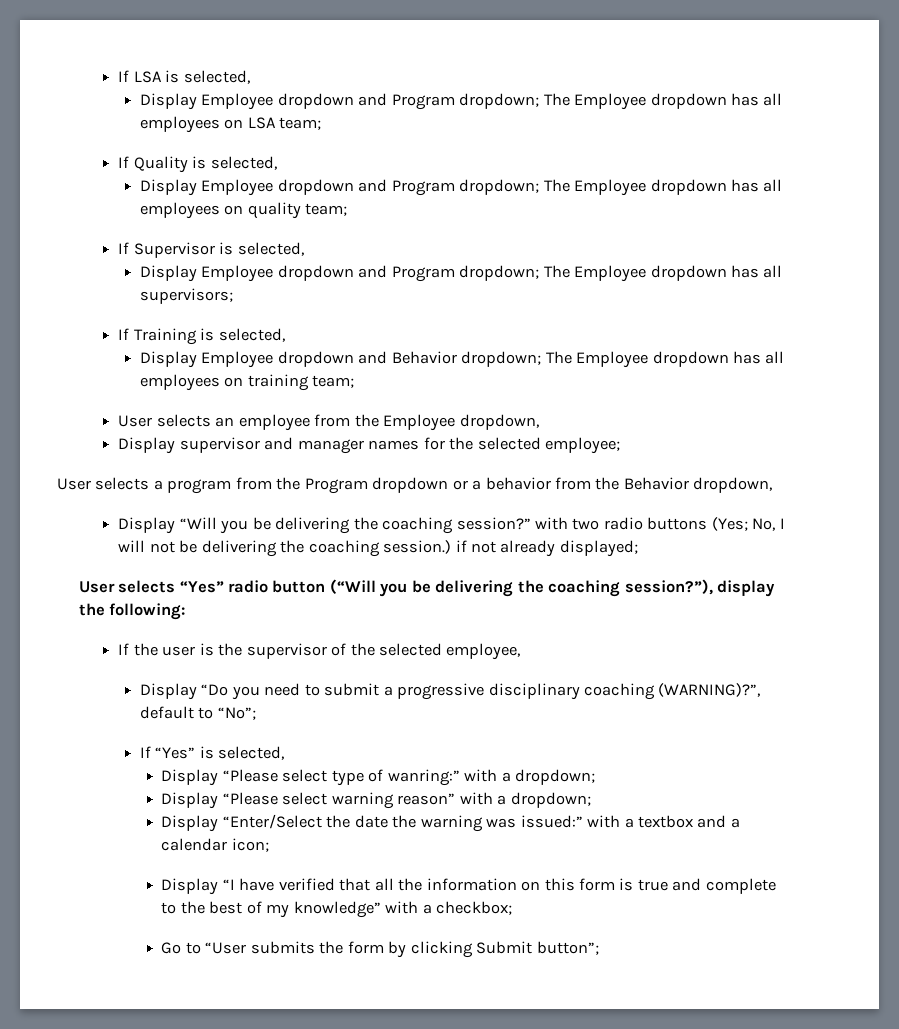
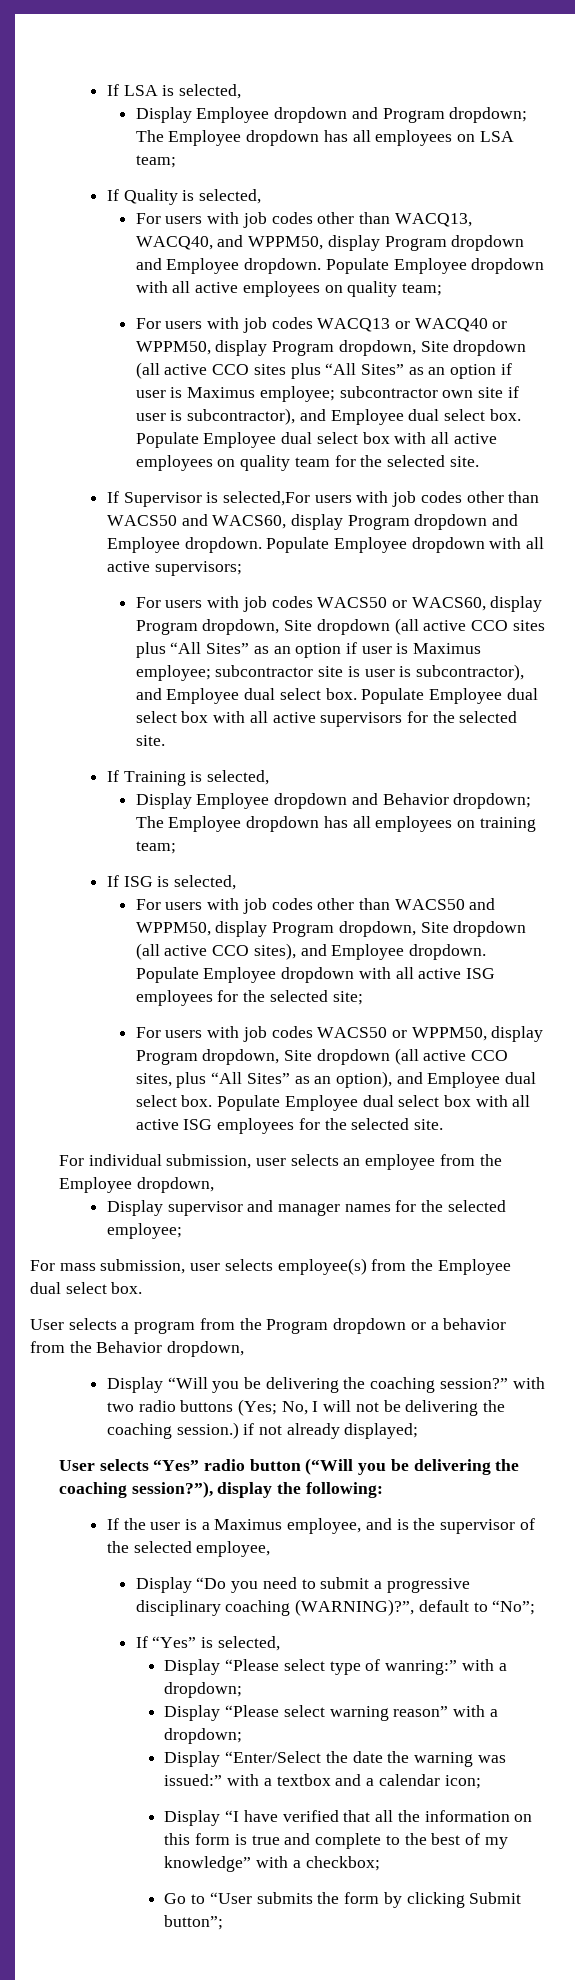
[139,179,783,196] [139,202,348,219] [118,242,304,258] [139,265,783,282] [139,288,233,304] Display Employee dropdown and Program dropdown; The Employee dropdown has all employees on quality team; // If Supervisor is selected, // Display Employee dropdown and Program dropdown; The Employee dropdown has all supervisors; -> [135,212,472,228] [135,235,525,251] [135,258,545,274] [135,281,442,297] [135,317,508,333] [135,340,527,356] [135,362,512,379] [135,386,519,402] [135,408,521,425] [135,432,497,448] [135,455,479,471] [106,491,540,507] [106,514,519,530] [106,537,545,553] [106,561,242,576] [135,596,543,612] [135,618,545,635] [135,642,482,658] [135,664,524,681] [135,688,538,704] [135,711,518,727] [135,735,165,746] For users with job codes other than WACQ13, WACQ40, and WPPM50, display Program dropdown and Employee dropdown. Populate Employee dropdown with all active employees on quality team; // For users with job codes WACQ13 or WACQ40 or WPPM50, display Program dropdown, Site dropdown (all active CCO sites plus “All Sites” as an option if user is Maximus employee; subcontractor own site if user is subcontractor), and Employee dual select box. Populate Employee dual select box with all active employees on quality team for the selected site. // If Supervisor is selected,For users with job codes other than WACS50 and WACS60, display Program dropdown and Employee dropdown. Populate Employee dropdown with all active supervisors; // For users with job codes WACS50 or WACS60, display Program dropdown, Site dropdown (all active CCO sites plus “All Sites” as an option if user is Maximus employee; subcontractor site is user is subcontractor), and Employee dual select box. Populate Employee dual select box with all active supervisors for the selected site.
[118,415,153,427] User -> [106,875,237,890] [135,898,496,914] [135,921,527,937] [135,943,486,960] [135,967,495,983] [135,990,363,1006] [135,1026,544,1042] [135,1048,508,1065] [135,1071,537,1088] [135,1095,531,1111] [135,1118,443,1134] [58,1154,286,1169] If ISG is selected, // For users with job codes other than WACS50 and WPPM50, display Program dropdown, Site dropdown (all active CCO sites), and Employee dropdown. Populate Employee dropdown with all active ISG employees for the selected site; // For users with job codes WACS50 or WPPM50, display Program dropdown, Site dropdown (all active CCO sites, plus “All Sites” as an option), and Employee dual select box. Populate Employee dual select box with all active ISG employees for the selected site. // For individual submission, user
(620, 445) none -> [30,1258,511,1275] [30,1282,143,1294] // For mass submission, user selects employee(s) from the Employee dual select box.
(214, 649) none -> [201,1518,409,1534] a Maximus employee, and is

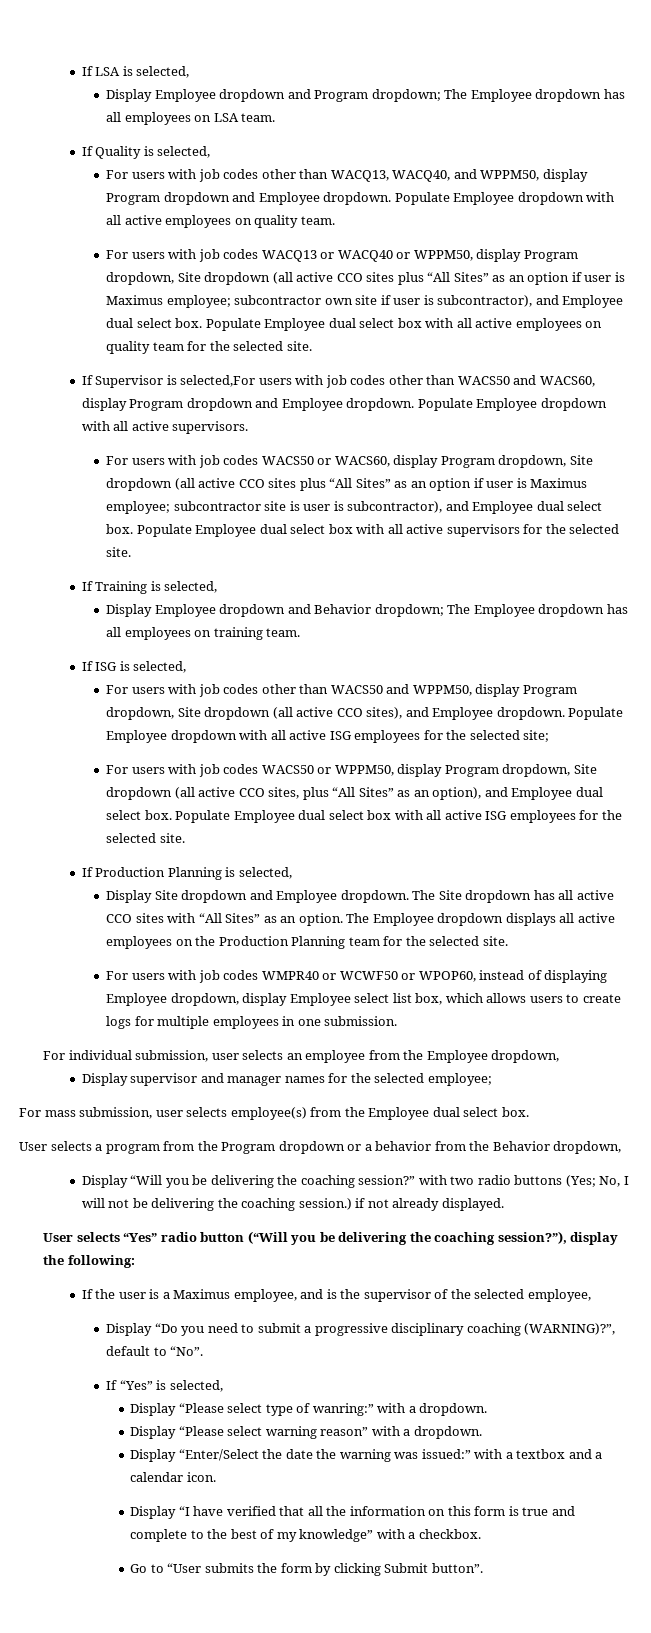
[135,155,176,168] team; -> [241,113,276,122] team.
[401,283,442,296] team; -> [300,216,335,225] team.
[154,561,242,576] supervisors; -> [172,421,249,434] supervisors.
[135,841,176,854] team; -> [266,628,301,637] team.
(443, 1124) none -> [81,867,292,880] [105,890,614,903] [105,913,615,926] [105,936,508,949] [105,970,608,983] [105,993,621,1006] [105,1016,398,1029] // If Production Planning is selected, // Display Site dropdown and Employee dropdown. The Site dropdown has all active CCO sites with “All Sites” as an option. The Employee dropdown displays all active employees on the Production Planning team for the selected site. // For users with job codes WMPR40 or WCWF50 or WPOP60, instead of displaying Employee dropdown, display Employee select list box, which allows users to create logs for multiple employees in one submission.
[344,1423,419,1439] displayed; -> [441,1198,504,1211] displayed.
[492,1600,536,1615] “No”; -> [170,1346,204,1356] “No”.
[164,1682,243,1698] dropdown; -> [419,1403,488,1416] dropdown.
[164,1728,243,1744] dropdown; -> [413,1426,482,1439] dropdown.
[444,1775,481,1789] icon; -> [186,1472,216,1482] icon.
[305,1856,380,1871] checkbox; -> [418,1529,481,1539] checkbox.
[164,1915,224,1930] button”; -> [431,1563,483,1573] button”.

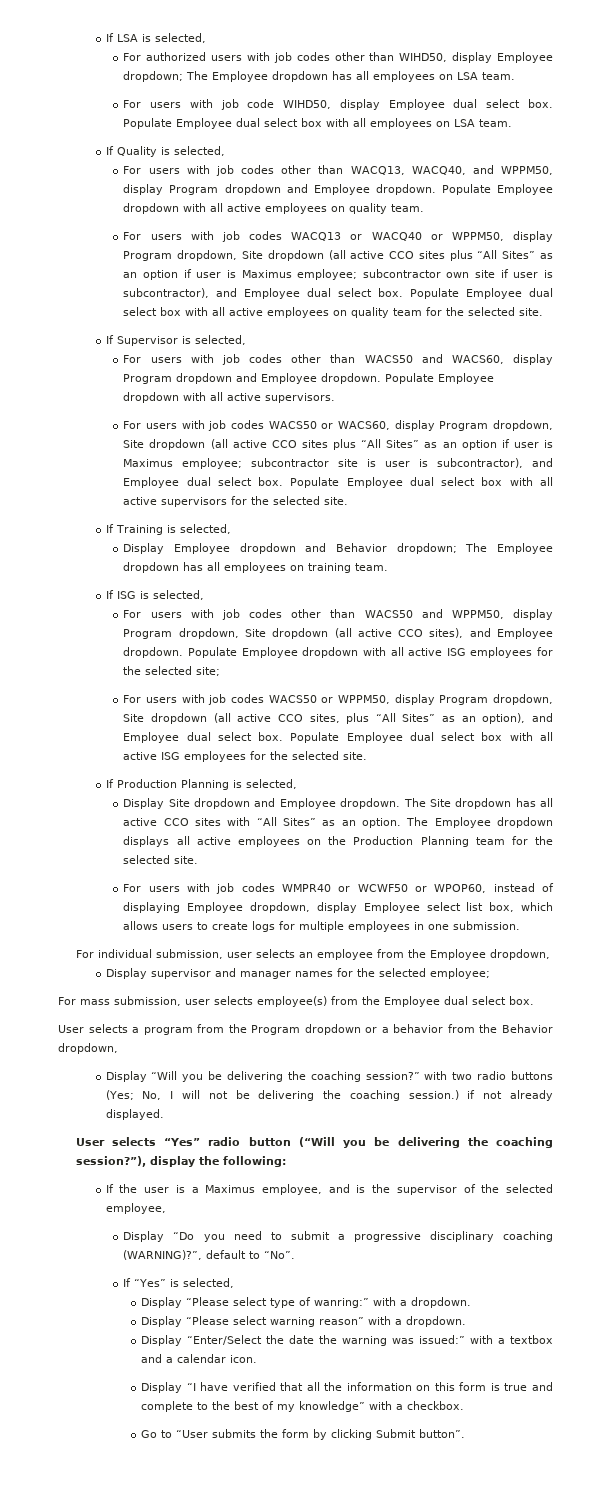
[105,89,369,102] Display Employee dropdown and Program -> [123,52,554,63] For authorized users with job codes other than WIHD50, display Employee
(276, 117) none -> [123,99,553,110] [123,118,513,129] // For users with job code WIHD50, display Employee dual select box. Populate Employee dual select box with all employees on LSA team.
[180,375,256,387] selected,For -> [194,335,246,345] [123,355,142,363] selected, // For

